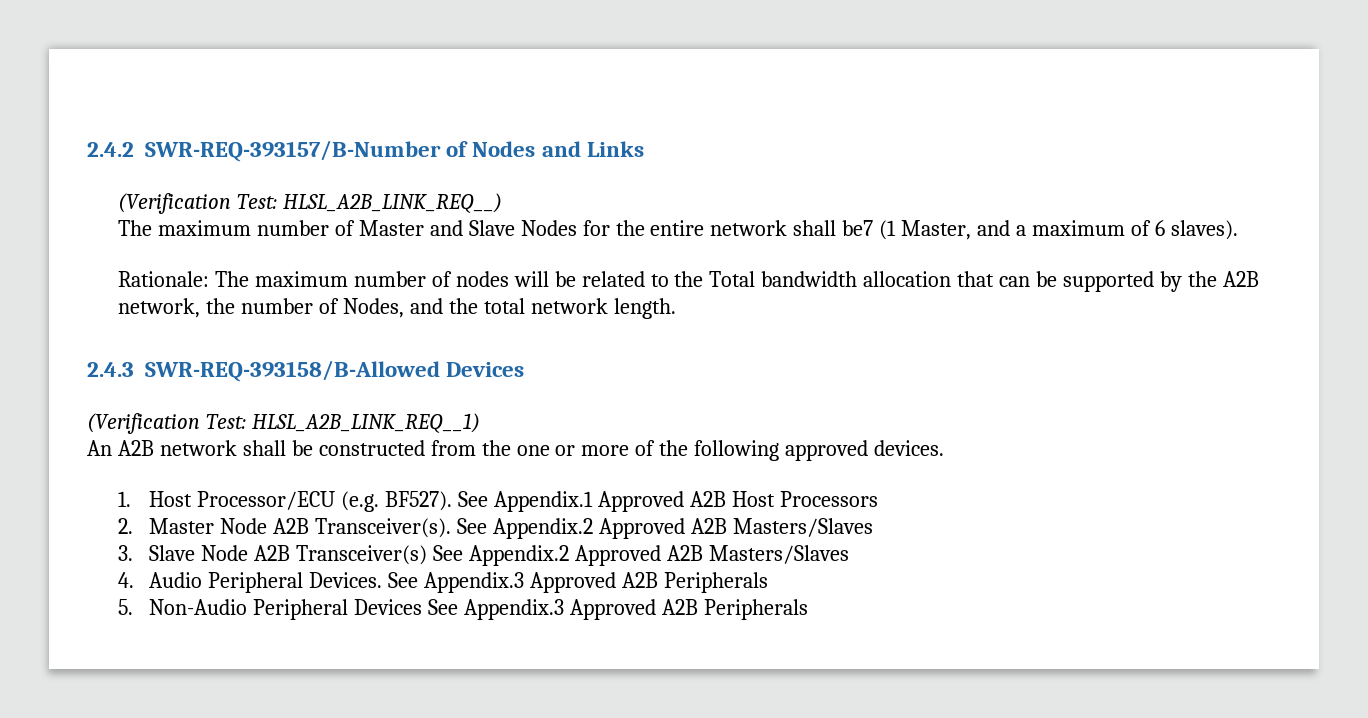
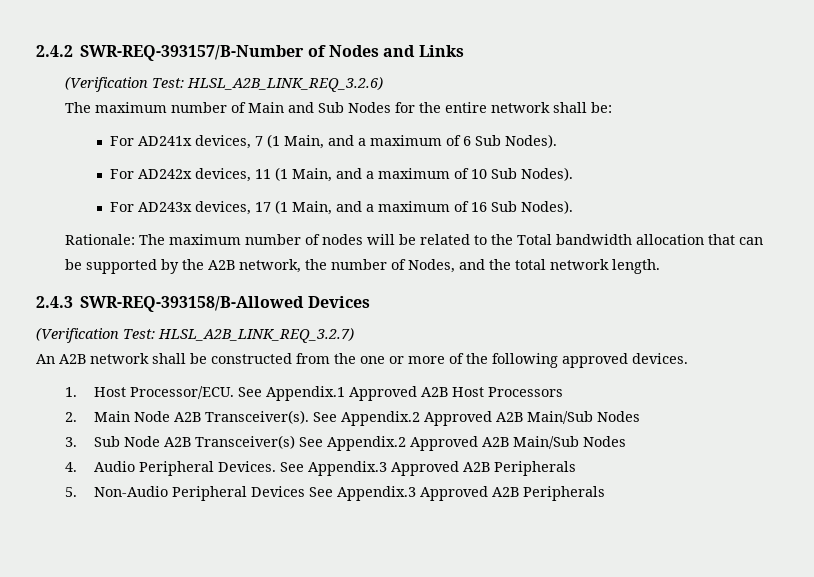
[282,193,502,213] [118,220,515,236] HLSL_A2B_LINK_REQ__) // The maximum number of Master and Slave -> [186,77,383,92] [64,102,344,113] HLSL_A2B_LINK_REQ_3.2.6) // The maximum number of Main and Sub
[842,220,972,240] be7 (1 Master, -> [590,102,612,113] [109,134,324,149] be: // For AD241x devices, 7 (1 Main,
[1170,220,1238,240] slaves). -> [474,134,557,148] [109,167,573,182] [109,200,573,215] Sub Nodes). // For AD242x devices, 11 (1 Main, and a maximum of 10 Sub Nodes). // For AD243x devices, 17 (1 Main, and a maximum of 16 Sub Nodes).
[251,413,480,433] HLSL_A2B_LINK_REQ__1) -> [158,328,354,343] HLSL_A2B_LINK_REQ_3.2.7)
[197,491,452,512] Processor/ECU (e.g. BF527). -> [129,386,234,399] Processor/ECU.
[149,518,215,534] Master -> [93,411,130,422] Main
[732,518,873,537] Masters/Slaves -> [526,411,640,424] Main/Sub Nodes
[149,545,196,561] Slave -> [93,436,120,447] Sub
[708,545,849,564] Masters/Slaves -> [512,436,626,449] Main/Sub Nodes

